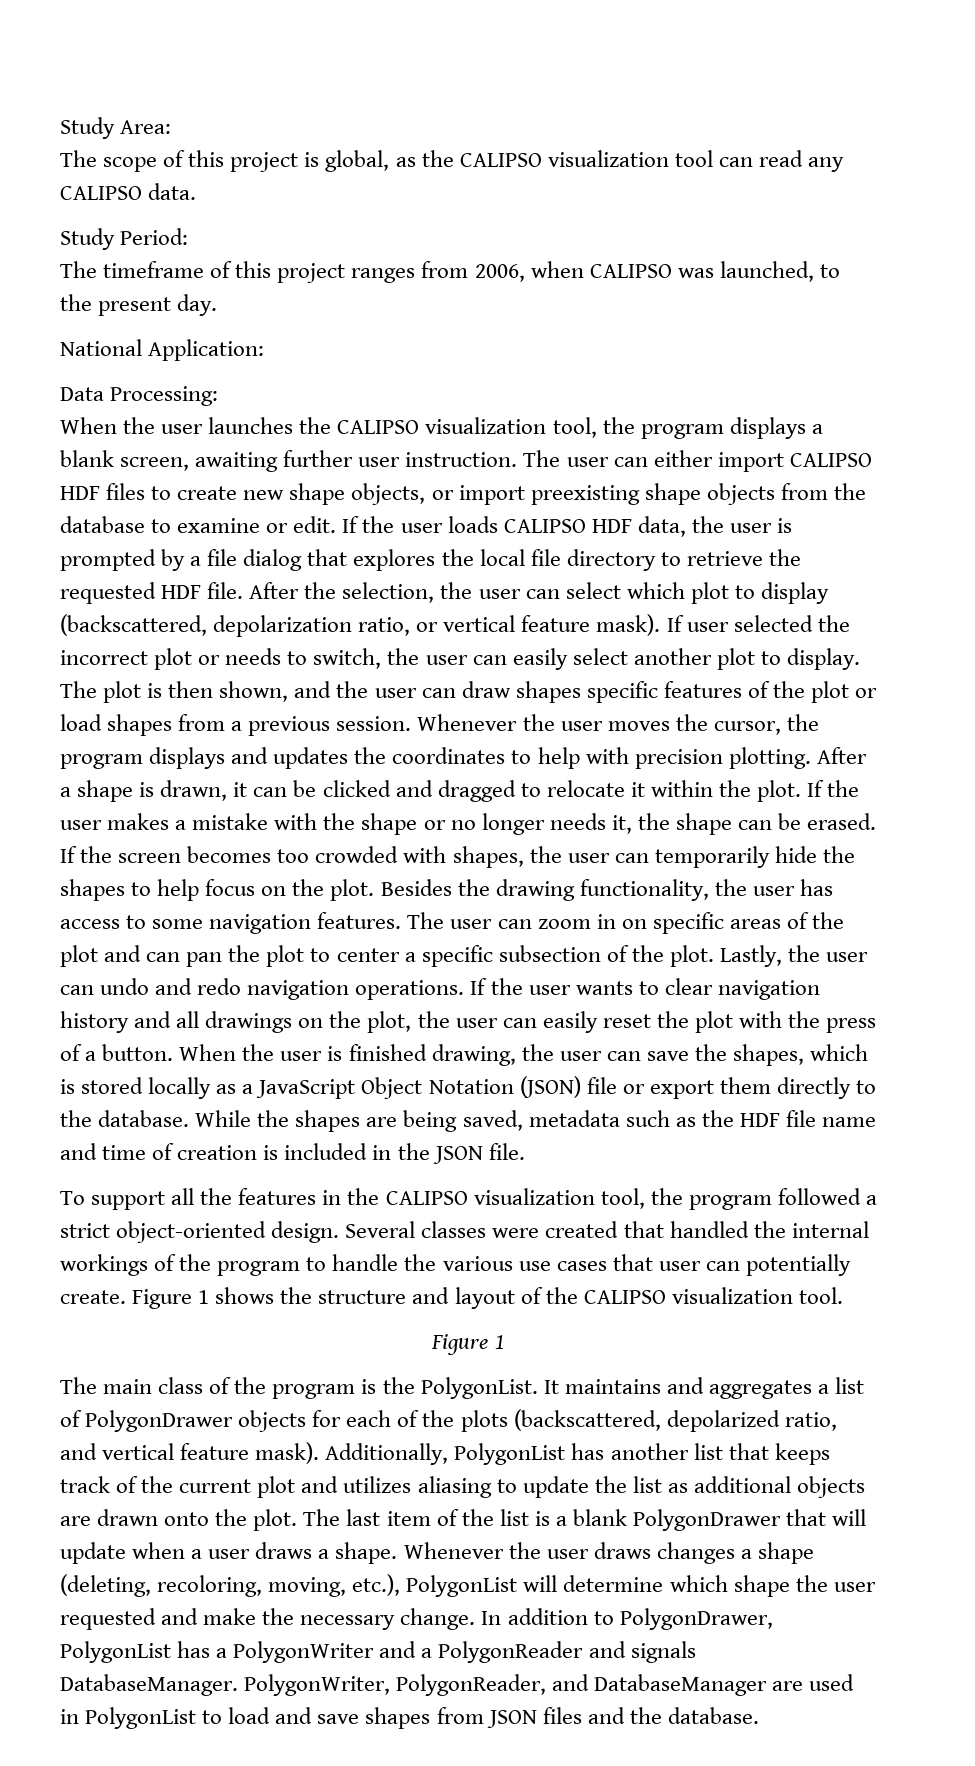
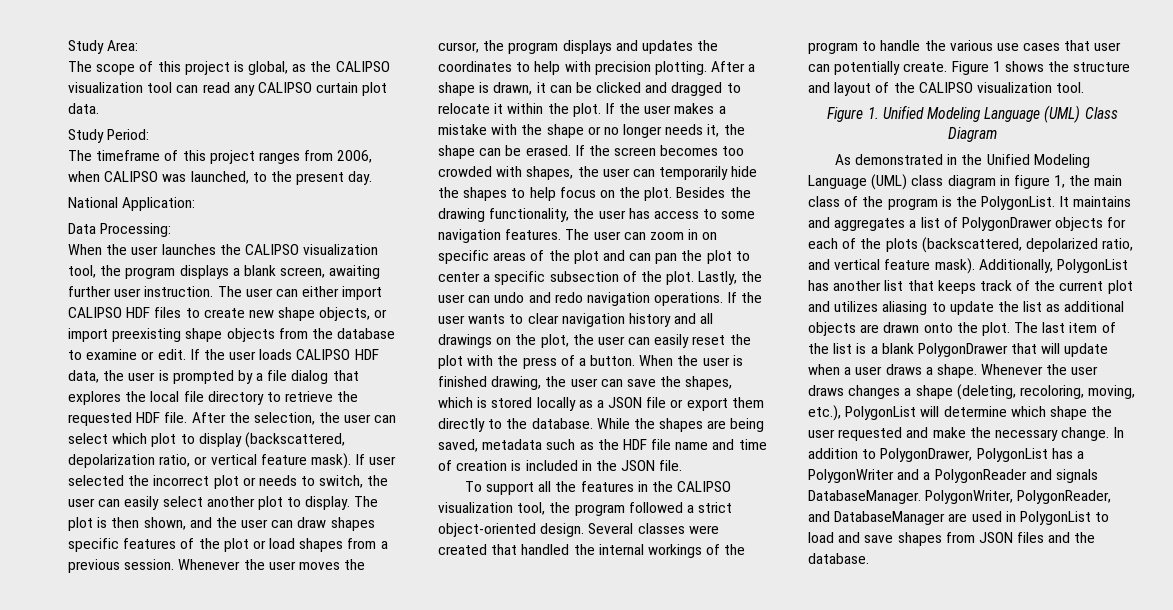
(142, 193) none -> [316,82,388,96] curtain plot
[256,1076,581,1099] JavaScript Object Notation (JSON) -> [608,397,643,408] JSON
[494,1335,505,1349] [60,1377,97,1394] 1 // The -> [867,105,1118,123] [948,127,997,142] [834,154,1090,168] [808,174,1091,190] 1. Unified Modeling Language (UML) Class Diagram // As demonstrated in the Unified Modeling Language (UML) class diagram in figure 1, the

